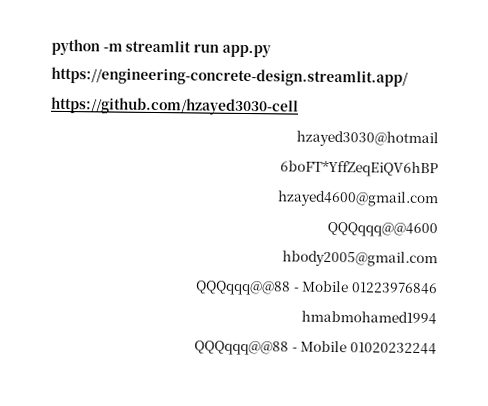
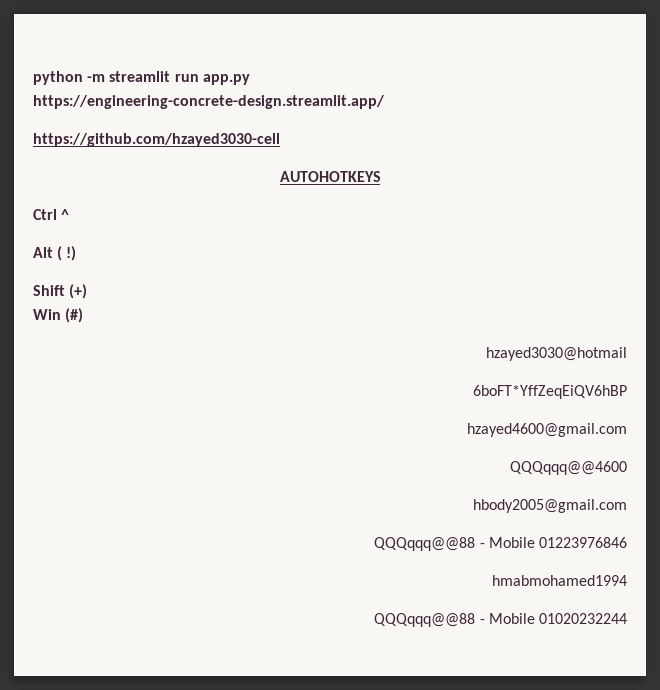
(299, 106) none -> [279,171,381,182] [33,209,70,220] [33,246,77,261] [33,284,88,299] [33,308,84,323] // AUTOHOTKEYS // Ctrl ^ // Alt ( !) // Shift (+) // Win (#)

